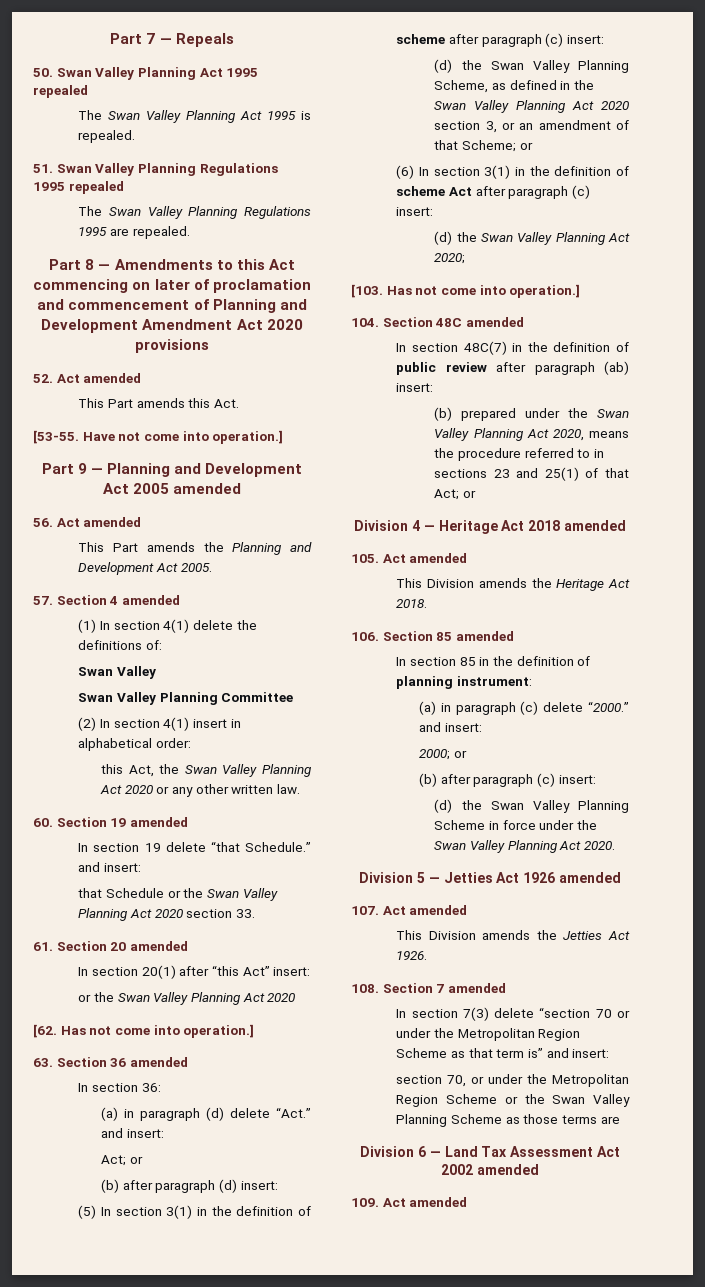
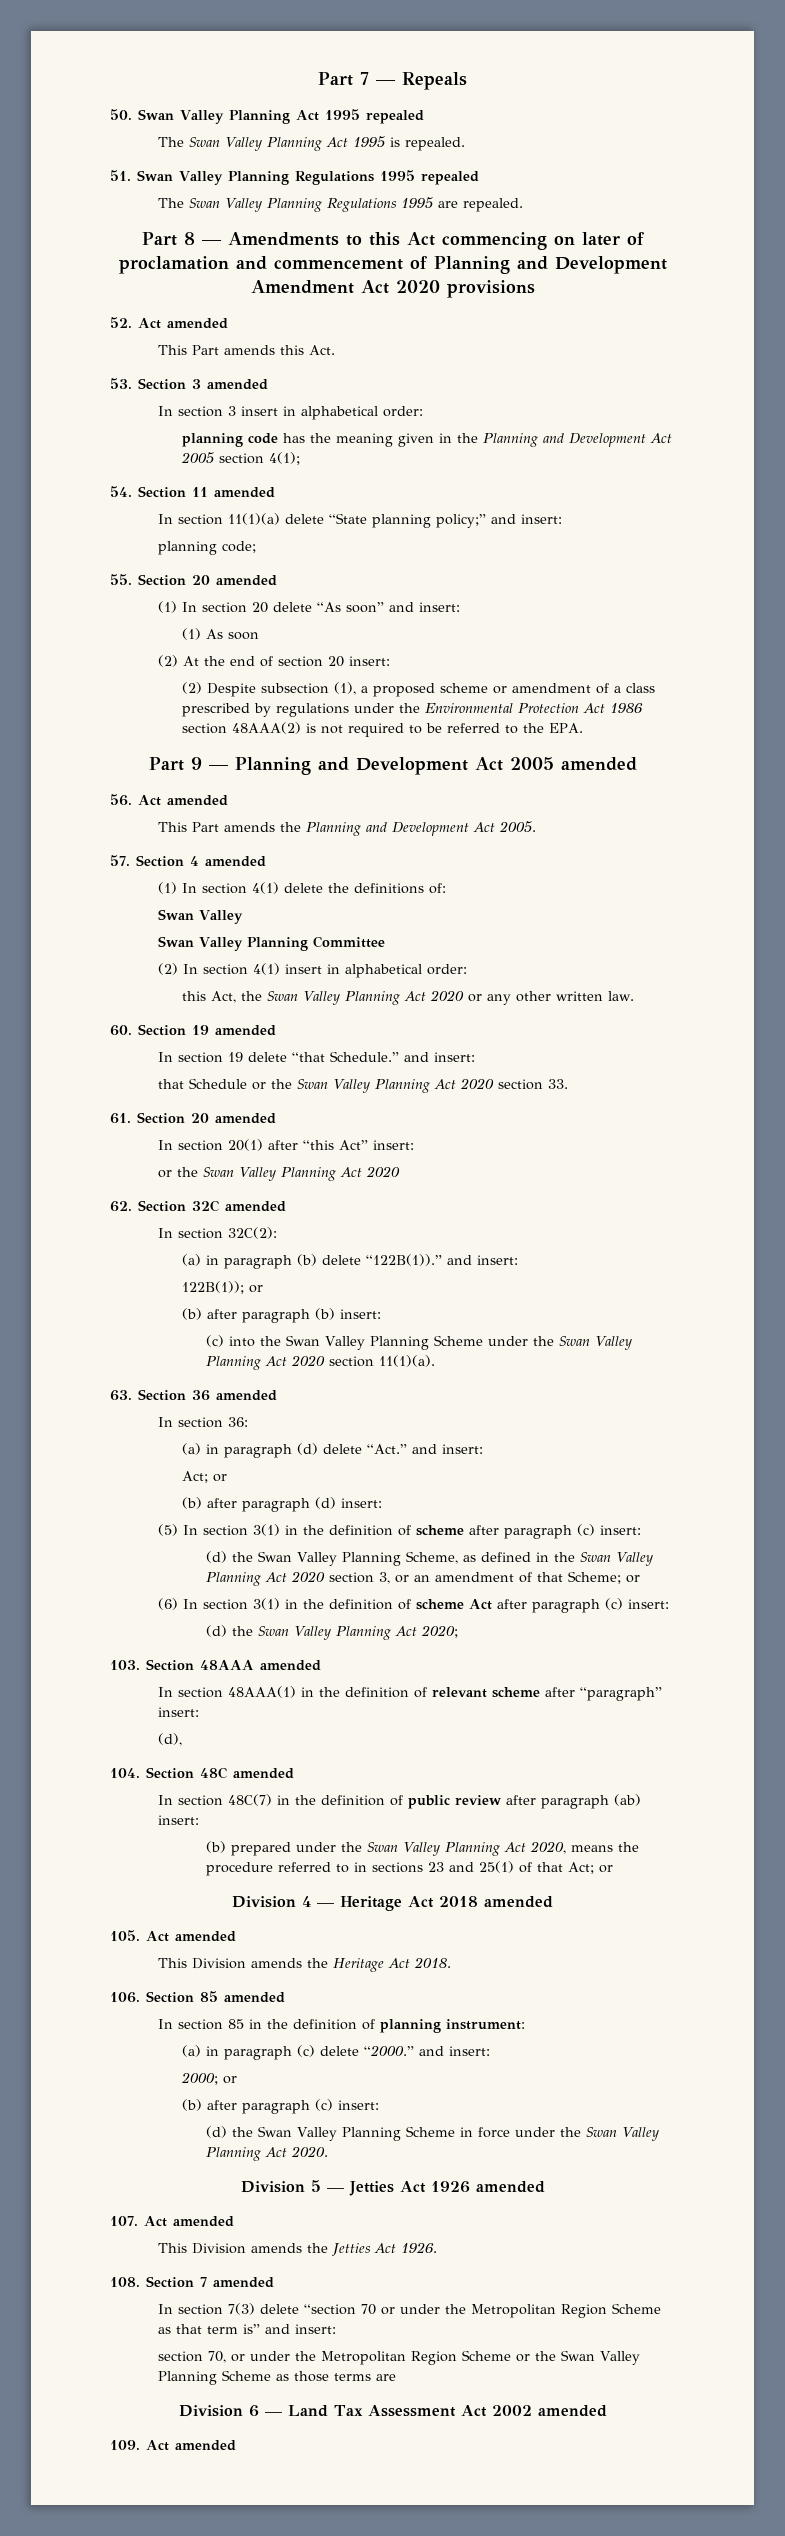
[33,430,284,444] [53-55. Have not come into operation.] -> [110,378,268,390] [157,406,423,420] [181,433,672,447] [180,452,300,465] [110,486,275,498] [157,513,562,528] [157,541,256,555] [110,574,277,586] [157,601,460,613] [181,628,259,640] [157,655,390,667] [181,682,655,697] [181,703,643,717] [181,722,583,737] 53. Section 3 amended // In section 3 insert in alphabetical order: // planning code has the meaning given in the Planning and Development Act 2005 section 4(1); // 54. Section 11 amended // In section 11(1)(a) delete “State planning policy;” and insert: // planning code; // 55. Section 20 amended // (1) In section 20 delete “As soon” and insert: // (1) As soon // (2) At the end of section 20 insert: // (2) Despite subsection (1), a proposed scheme or amendment of a class prescribed by regulations under the Environmental Protection Act 1986 section 48AAA(2) is not required to be referred to the EPA.
[33,1024,255,1038] [62. Has not come into operation.] -> [110,1200,286,1212] [157,1227,277,1239] [181,1254,518,1269] [181,1281,263,1294] [181,1308,381,1323] [205,1335,632,1350] [205,1355,435,1370] 62. Section 32C amended // In section 32C(2): // (a) in paragraph (b) delete “122B(1)).” and insert: // 122B(1)); or // (b) after paragraph (b) insert: // (c) into the Swan Valley Planning Scheme under the Swan Valley Planning Act 2020 section 11(1)(a).
[351,284,581,298] [103. Has not come into operation.] -> [110,1659,321,1671] [157,1686,662,1701] [157,1707,199,1717] [157,1733,182,1746] 103. Section 48AAA amended // In section 48AAA(1) in the definition of relevant scheme after “paragraph” insert: // (d),

